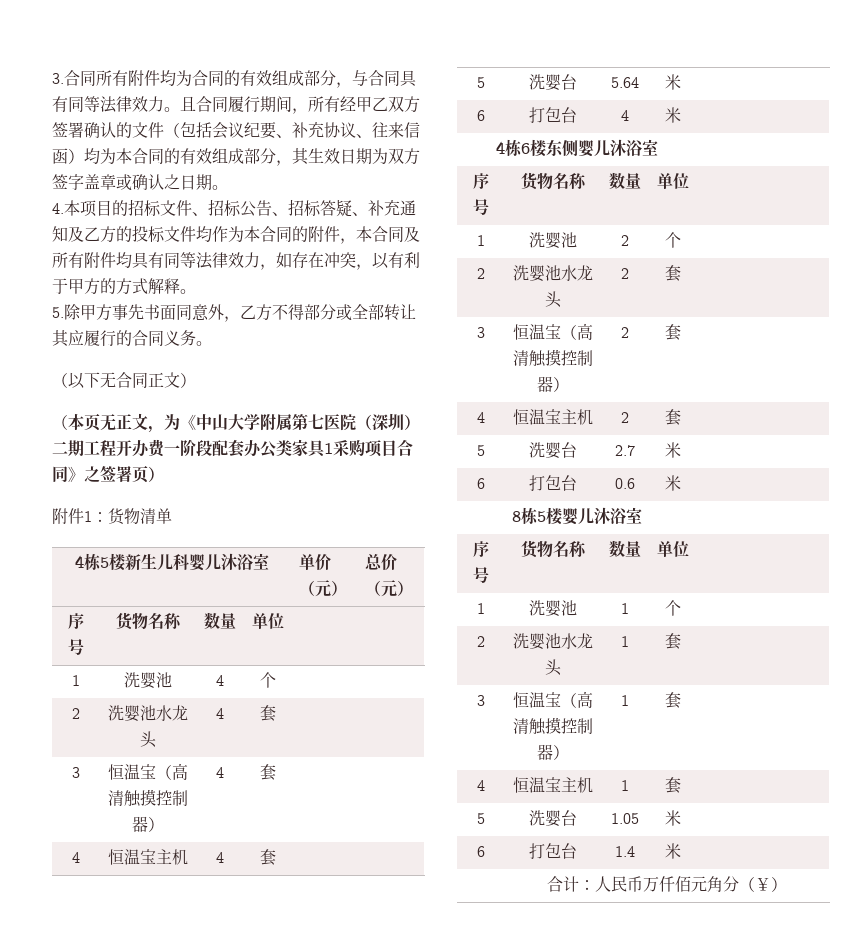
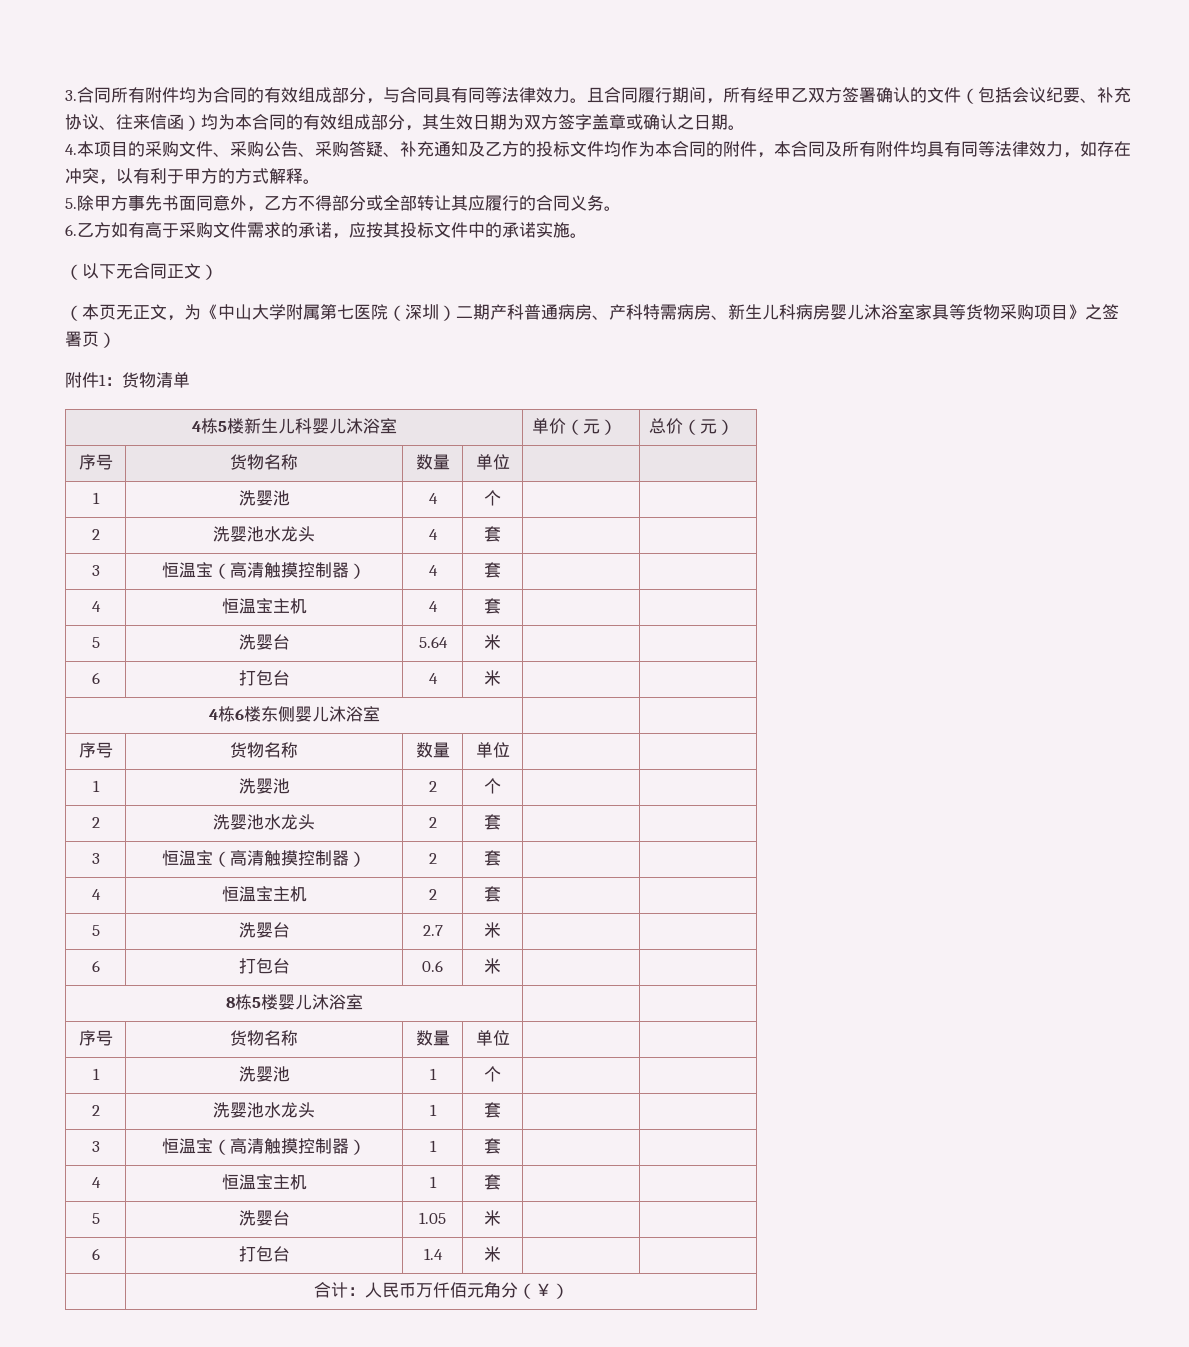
[128,199,321,217] 招标文件、招标公告、招标 -> [145,141,349,157] 采购文件、采购公告、采购
(212, 343) none -> [65,222,587,239] // 6.乙方如有高于采购文件需求的承诺，应按其投标文件中的承诺实施。
[84,439,333,458] 工程开办费一阶段配套办公类家具1 -> [490,304,1000,320] 产科普通病房、产科特需病房、新生儿科病房婴儿沐浴室家具等货物
[397,439,413,456] [52,466,68,482] 合同 -> (1068, 312) none

